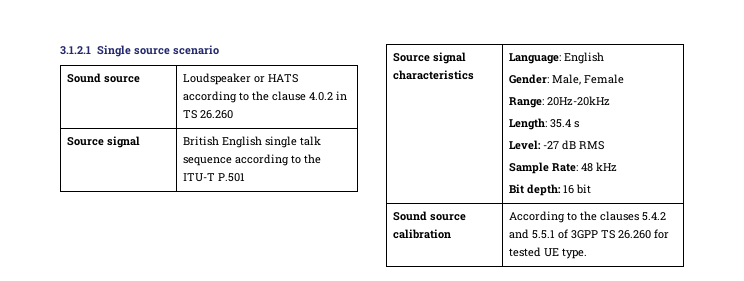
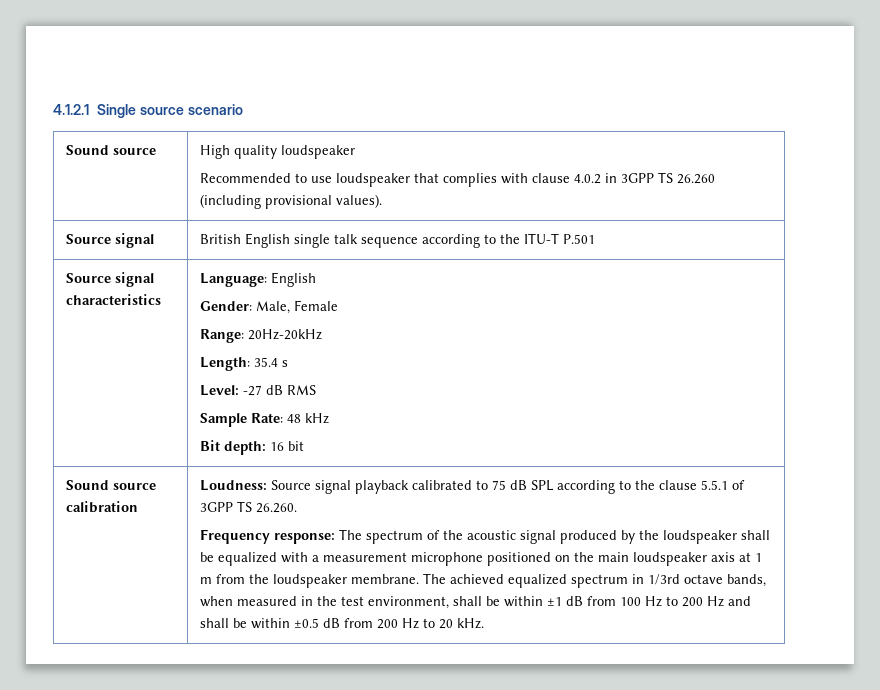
[60,46,91,55] 3.1.2.1 -> [53,104,89,115] 4.1.2.1
[183,73,299,85] [183,91,270,103] Loudspeaker or HATS according to the -> [199,145,355,159] [199,173,528,187] High quality loudspeaker // Recommended to use loudspeaker that complies with
[183,110,234,119] TS 26.260 -> [620,172,715,184] [199,194,382,209] 3GPP TS 26.260 (including provisional values).
[509,211,667,223] [509,229,670,239] [509,247,588,259] According to the clauses 5.4.2 and 5.5.1 of 3GPP TS 26.260 for tested UE type. -> [199,480,745,494] [199,501,297,513] [199,529,770,544] [199,552,762,566] [199,573,766,588] [199,596,751,609] [199,618,484,629] Loudness: Source signal playback calibrated to 75 dB SPL according to the clause 5.5.1 of 3GPP TS 26.260. // Frequency response: The spectrum of the acoustic signal produced by the loudspeaker shall be equalized with a measurement microphone positioned on the main loudspeaker axis at 1 m from the loudspeaker membrane. The achieved equalized spectrum in 1/3rd octave bands, when measured in the test environment, shall be within ±1 dB from 100 Hz to 200 Hz and shall be within ±0.5 dB from 200 Hz to 20 kHz.

